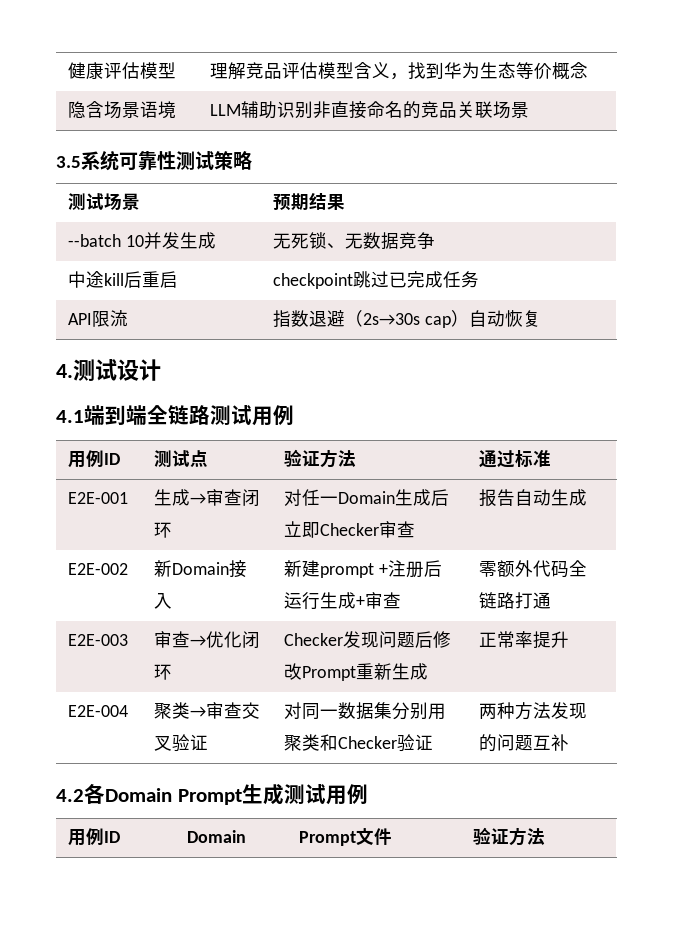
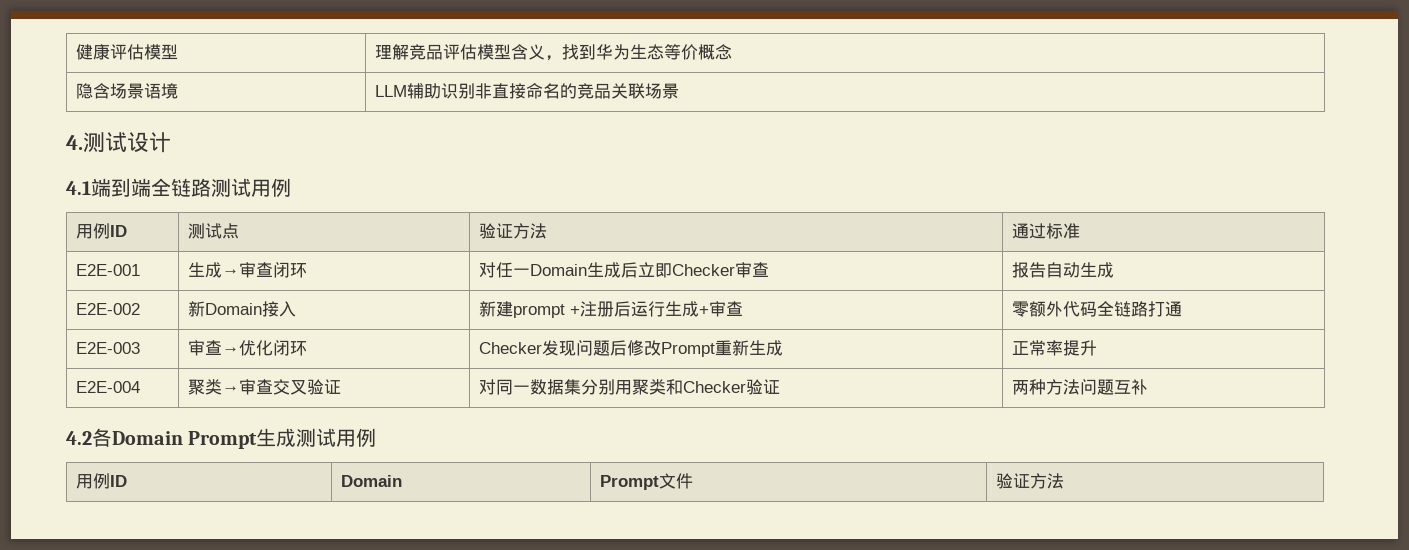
[56,150,252,171] [68,193,141,210] [273,192,346,211] [68,232,216,249] [273,232,436,250] [68,271,179,288] [273,271,480,289] [68,310,129,327] [273,310,541,328] // 3.5系统可靠性测试策略 // 测试场景 | 预期结果 // --batch 10并发生成 | 无死锁、无数据竞争 // 中途kill后重启 | checkpoint跳过已完成任务 // API限流 | 指数退避（2s→30s cap）自动恢复 -> (680, 91) none
[551,702,588,719] [479,734,498,752] 发现的 -> (1081, 387) none

